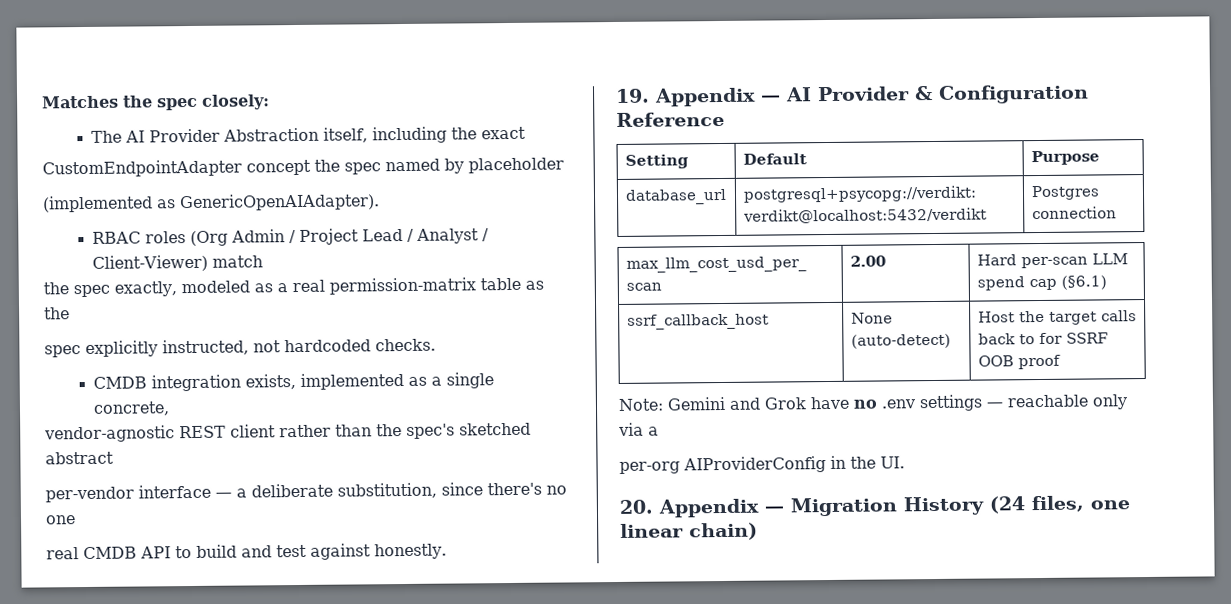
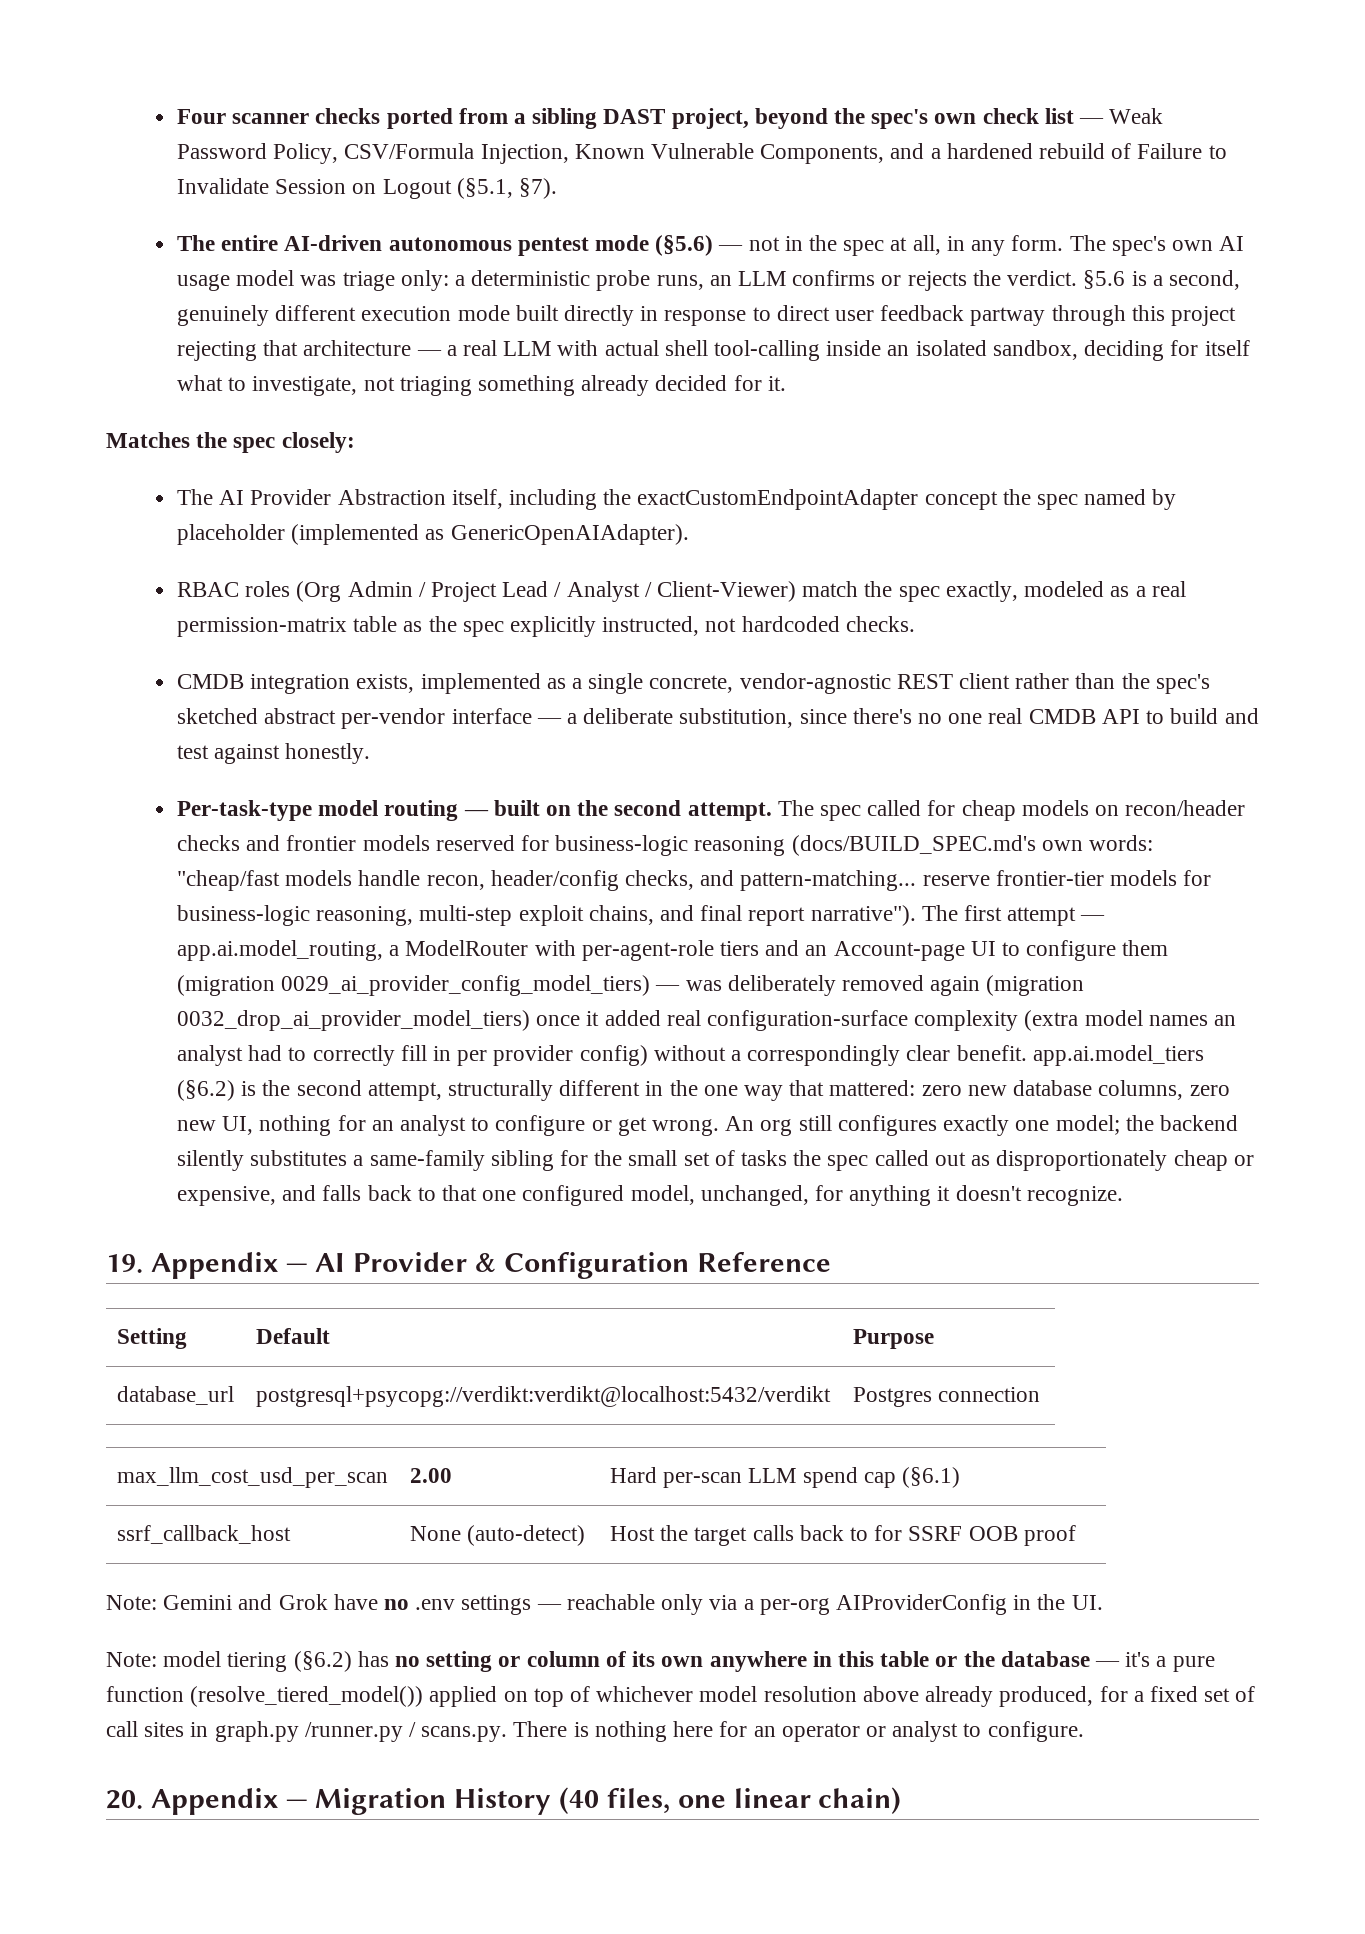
(42, 102) none -> [176,108,1164,129] [176,143,1227,164] [176,178,557,199] [176,235,1245,256] [176,270,1240,291] [176,305,1237,326] [176,340,1250,361] [176,375,786,396] Four scanner checks ported from a sibling DAST project, beyond the spec's own check list — Weak Password Policy, CSV/Formula Injection, Known Vulnerable Components, and a hardened rebuild of Failure to Invalidate Session on Logout (§5.1, §7). // The entire AI-driven autonomous pentest mode (§5.6) — not in the spec at all, in any form. The spec's own AI usage model was triage only: a deterministic probe runs, an LLM confirms or rejects the verdict. §5.6 is a second, genuinely different execution mode built directly in response to direct user feedback partway through this project rejecting that architecture — a real LLM with actual shell tool-calling inside an isolated sandbox, deciding for itself what to investigate, not triaging something already decided for it. //
[481,126,527,140] [42,159,242,178] exact // CustomEndpointAdapter -> [637,489,919,510] exactCustomEndpointAdapter
(564, 165) // -> (285, 534) none
(264, 261) // -> (859, 589) none
(70, 313) // -> (457, 624) none
(171, 408) // -> (734, 684) none
(114, 458) // -> (337, 716) none
(76, 520) // -> (983, 718) none
(447, 551) none -> [176,800,1246,821] [176,835,1154,856] [176,870,1212,891] [176,905,1106,926] [176,940,1169,961] [176,975,1085,996] [176,1010,1237,1031] [176,1045,1204,1066] [176,1080,1230,1101] [176,1115,1238,1136] [176,1150,1254,1171] [176,1185,1123,1206] // Per-task-type model routing — built on the second attempt. The spec called for cheap models on recon/header checks and frontier models reserved for business-logic reasoning (docs/BUILD_SPEC.md's own words: "cheap/fast models handle recon, header/config checks, and pattern-matching... reserve frontier-tier models for business-logic reasoning, multi-step exploit chains, and final report narrative"). The first attempt — app.ai.model_routing, a ModelRouter with per-agent-role tiers and an Account-page UI to configure them (migration 0029_ai_provider_config_model_tiers) — was deliberately removed again (migration 0032_drop_ai_provider_model_tiers) once it added real configuration-surface complexity (extra model names an analyst had to correctly fill in per provider config) without a correspondingly clear benefit. app.ai.model_tiers (§6.2) is the second attempt, structurally different in the one way that mattered: zero new database columns, zero new UI, nothing for an analyst to configure or get wrong. An org still configures exactly one model; the backend silently substitutes a same-family sibling for the small set of tasks the spec called out as disproportionately cheap or expensive, and falls back to that one configured model, unchanged, for anything it doesn't recognize.
(659, 431) // -> (754, 1604) none
(905, 462) none -> [106,1651,1215,1672] [106,1686,1256,1707] [106,1721,1084,1742] // Note: model tiering (§6.2) has no setting or column of its own anywhere in this table or the database — it's a pure function (resolve_tiered_model()) applied on top of whichever model resolution above already produced, for a fixed set of call sites in graph.py /runner.py / scans.py. There is nothing here for an operator or analyst to configure.
[989,496,1026,514] (24 -> [559,1787,600,1814] (40

